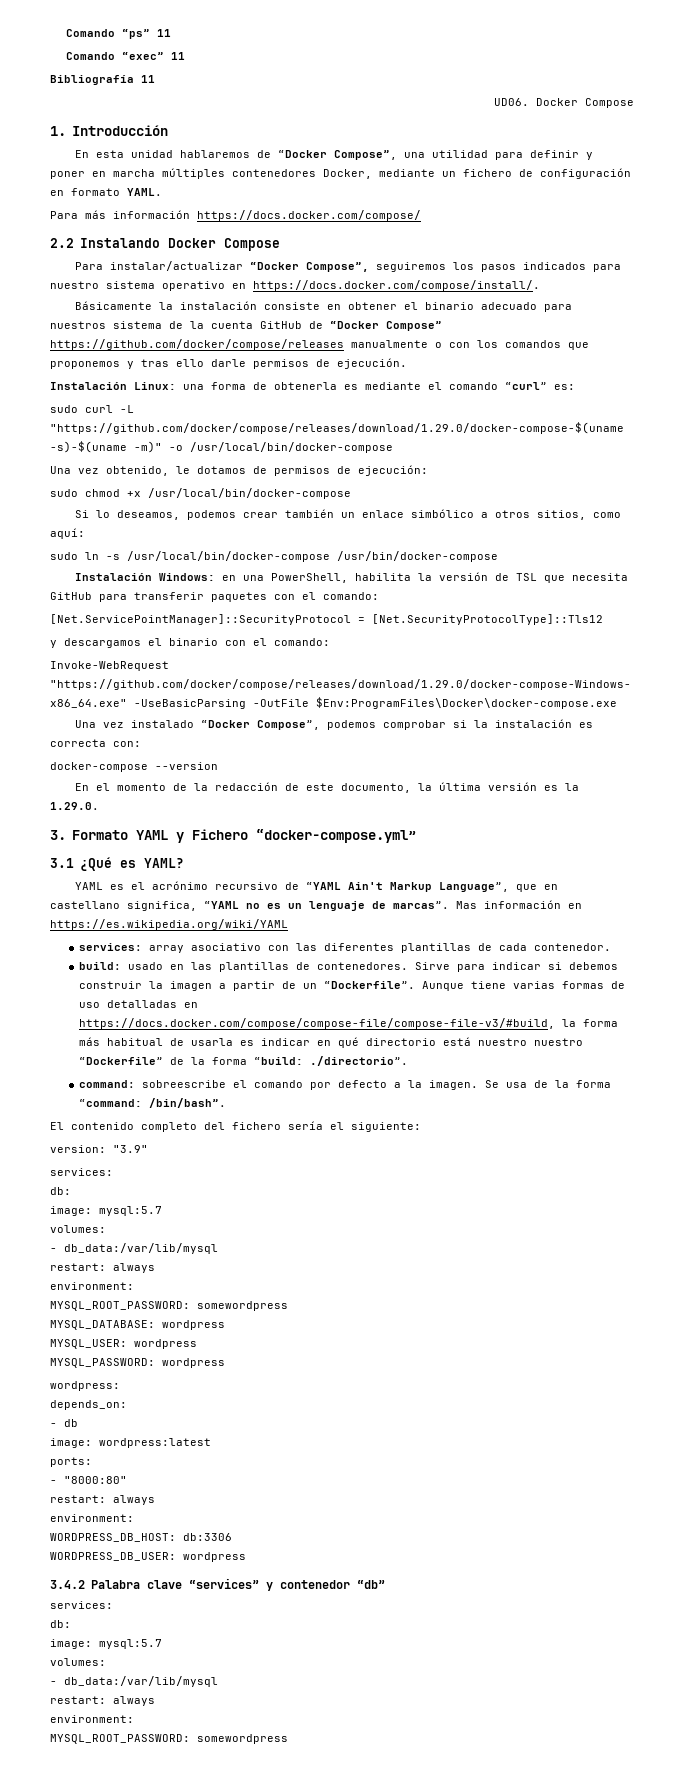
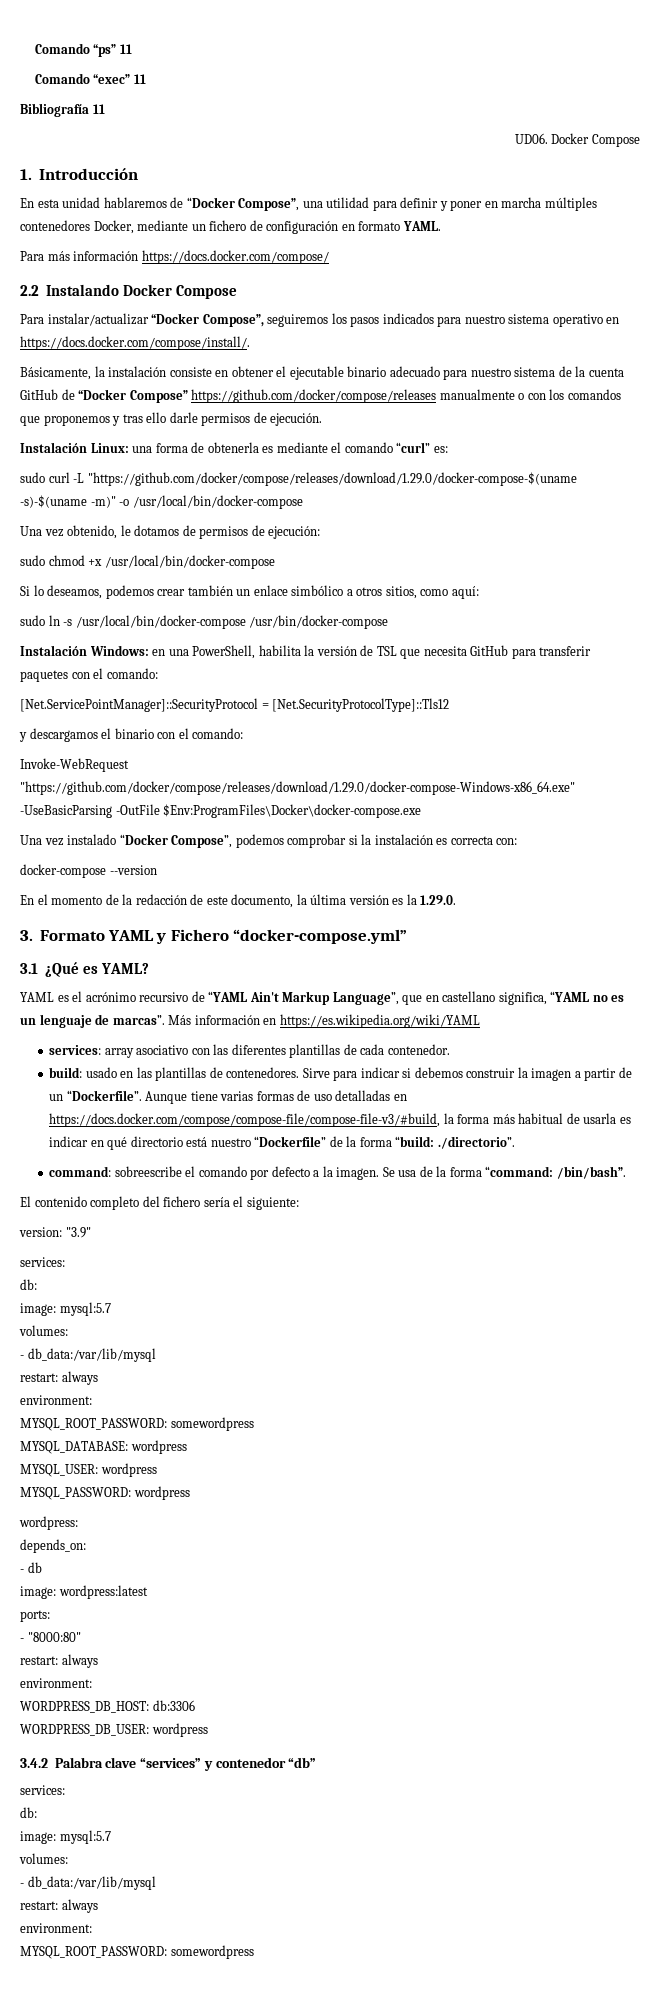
[74,301,152,310] Básicamente -> [20,367,91,380] Básicamente,
(418, 306) none -> [289,366,344,380] ejecutable
[50,321,106,329] nuestros -> [470,368,511,377] nuestro
[456,901,477,909] Mas -> [168,1015,192,1025] Más
[533,1038,583,1046] nuestro -> (251, 1142) none

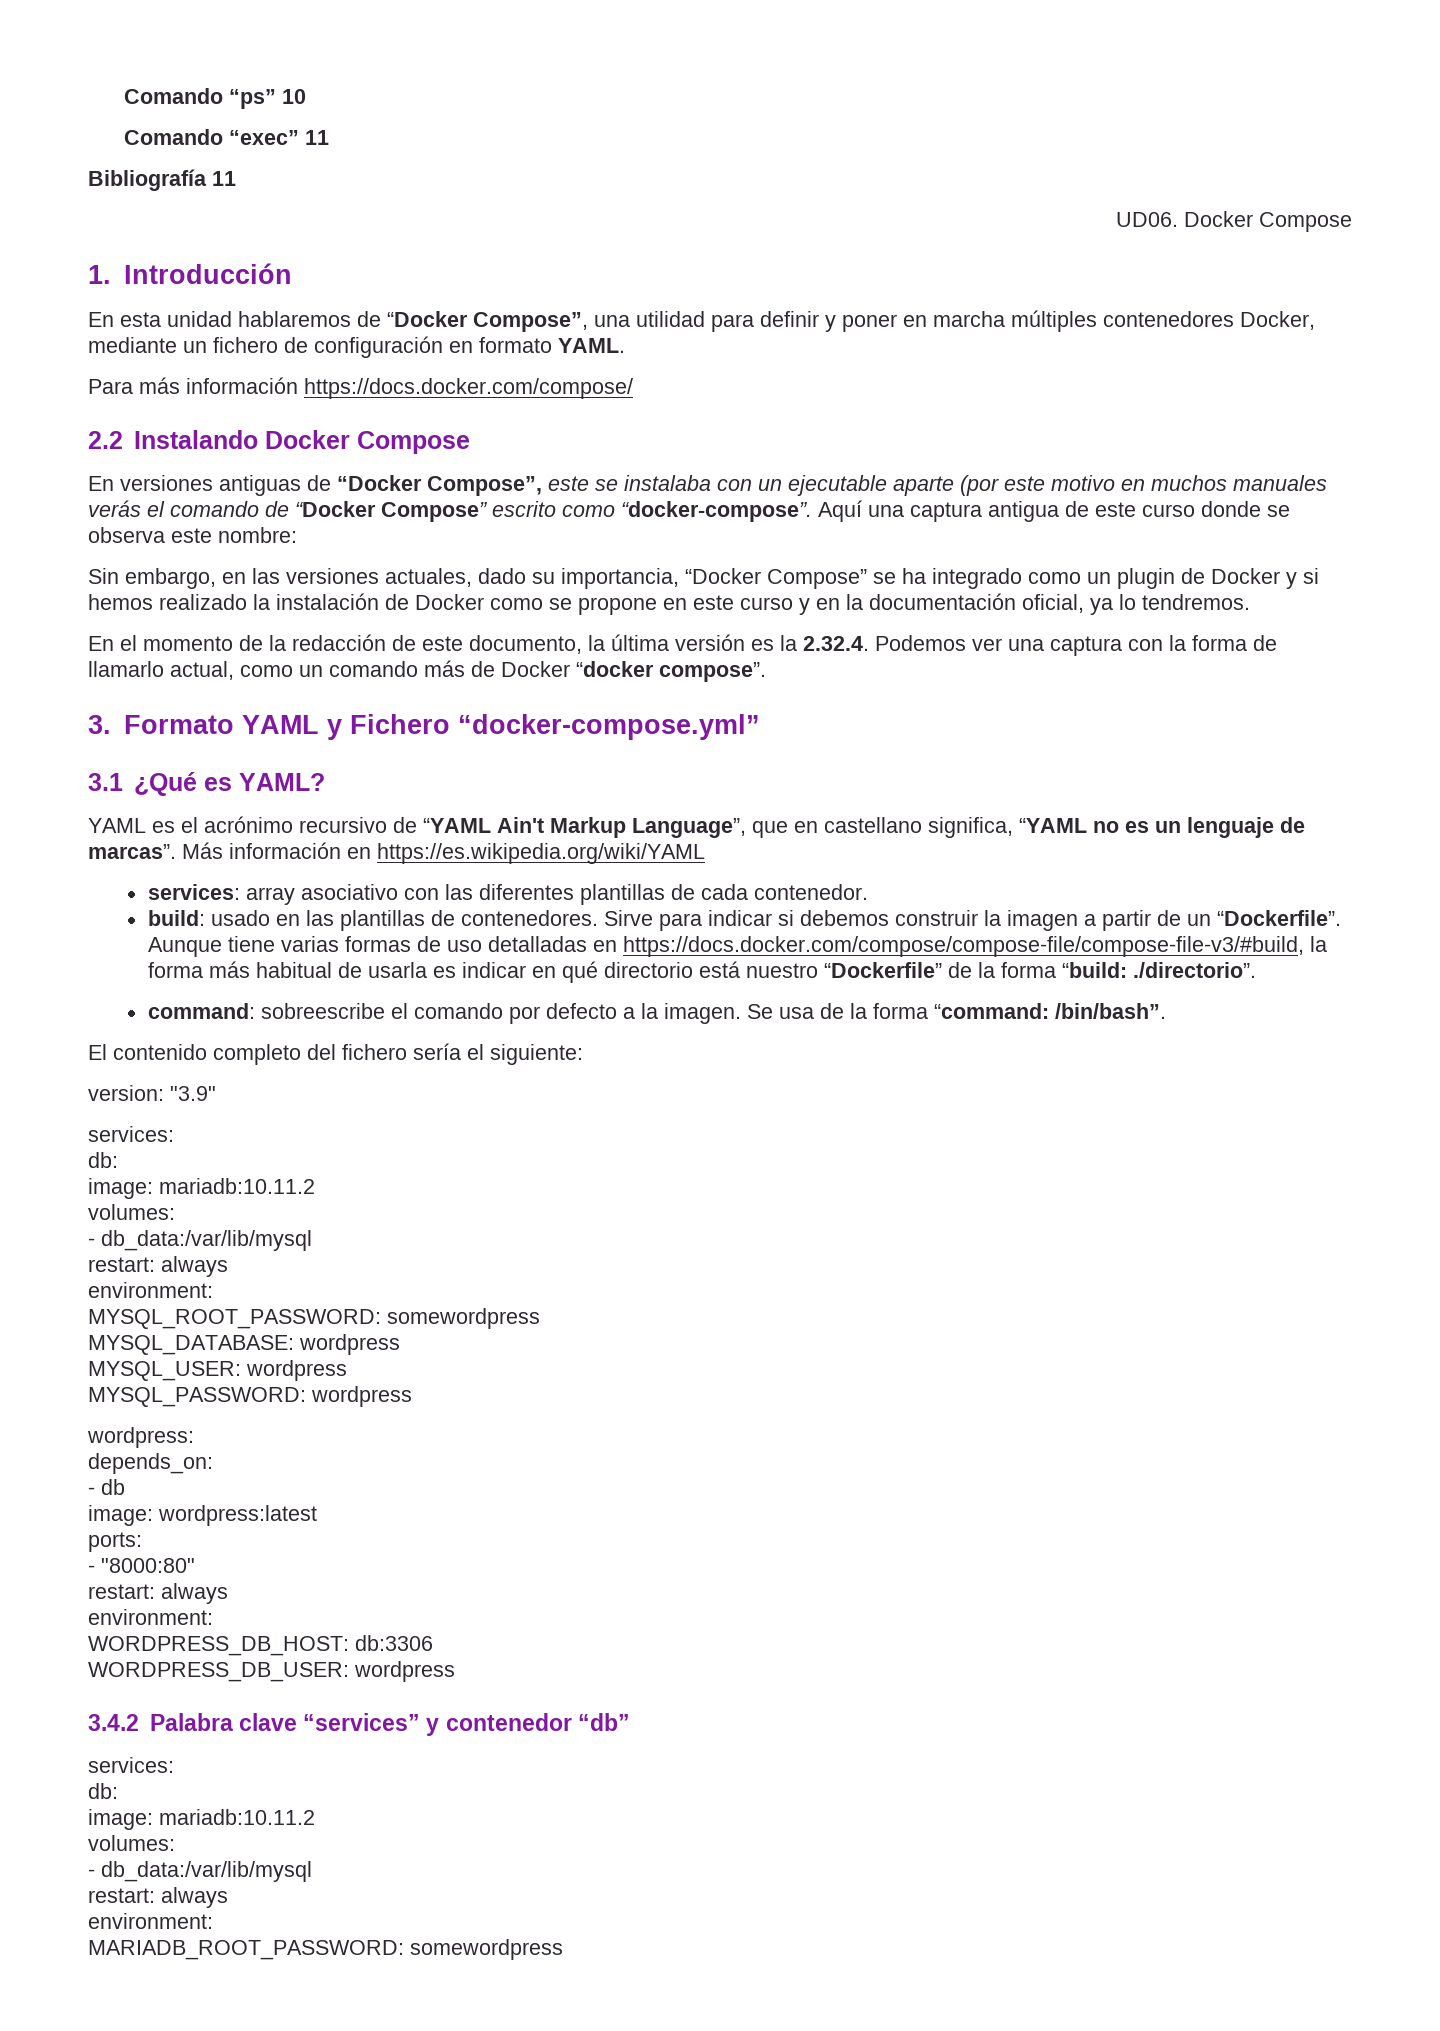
[119,44,132,54] 11 -> [282,89,307,104] 10
[20,313,620,327] [20,336,250,350] [20,366,624,380] [20,389,621,403] [20,412,323,426] [20,442,448,453] [20,472,577,486] [20,495,303,509] [20,525,321,539] [20,555,275,569] [20,585,479,599] [20,615,389,629] [20,645,592,659] [20,668,158,682] [20,698,450,712] [19,728,244,742] [20,758,129,772] [20,781,575,795] [20,804,422,818] [20,834,518,848] [20,864,157,878] Para instalar/actualizar “Docker Compose”, seguiremos los pasos indicados para nuestro sistema operativo en https://docs.docker.com/compose/install/. // Básicamente, la instalación consiste en obtener el ejecutable binario adecuado para nuestro sistema de la cuenta GitHub de “Docker Compose” https://github.com/docker/compose/releases manualmente o con los comandos que proponemos y tras ello darle permisos de ejecución. // Instalación Linux: una forma de obtenerla es mediante el comando “curl” es: // sudo curl -L "https://github.com/docker/compose/releases/download/1.29.0/docker-compose-$(uname -s)-$(uname -m)" -o /usr/local/bin/docker-compose // Una vez obtenido, le dotamos de permisos de ejecución: // sudo chmod +x /usr/local/bin/docker-compose // Si lo deseamos, podemos crear también un enlace simbólico a otros sitios, como aquí: // sudo ln -s /usr/local/bin/docker-compose /usr/bin/docker-compose // Instalación Windows: en una PowerShell, habilita la versión de TSL que necesita GitHub para transferir paquetes con el comando: // [Net.ServicePointManager]::SecurityProtocol = [Net.SecurityProtocolType]::Tls12 // y descargamos el binario con el comando: // Invoke-WebRequest "https://github.com/docker/compose/releases/download/1.29.0/docker-compose-Windows-x86_64.exe" -UseBasicParsing -OutFile $Env:ProgramFiles\Docker\docker-compose.exe // Una vez instalado “Docker Compose”, podemos comprobar si la instalación es correcta con: // docker-compose --version -> [88,475,1327,496] [88,500,1290,522] [88,527,297,543] [88,568,1319,589] [88,593,1250,615] En versiones antiguas de “Docker Compose”, este se instalaba con un ejecutable aparte (por este motivo en muchos manuales verás el comando de “Docker Compose” escrito como “docker-compose”. Aquí una captura antigua de este curso donde se observa este nombre: // Sin embargo, en las versiones actuales, dado su importancia, “Docker Compose” se ha integrado como un plugin de Docker y si hemos realizado la instalación de Docker como se propone en este curso y en la documentación oficial, ya lo tendremos.
[420,895,457,905] 1.29.0. -> [803,635,1277,656] [88,660,766,682] 2.32.4. Podemos ver una captura con la forma de llamarlo actual, como un comando más de Docker “docker compose”.
[59,1302,111,1316] mysql:5.7 -> [159,1178,315,1194] mariadb:10.11.2
[59,1830,111,1844] [19,1853,68,1864] [20,1876,156,1890] [20,1899,98,1913] [20,1923,92,1933] [20,1946,167,1959] mysql:5.7 // volumes: // - db_data:/var/lib/mysql // restart: always // environment: // MYSQL_ROOT_PASSWORD: -> [159,1809,315,1825] [88,1835,175,1851] [88,1861,312,1882] [88,1887,228,1908] [88,1913,213,1929] [88,1940,404,1960] mariadb:10.11.2 // volumes: // - db_data:/var/lib/mysql // restart: always // environment: // MARIADB_ROOT_PASSWORD:

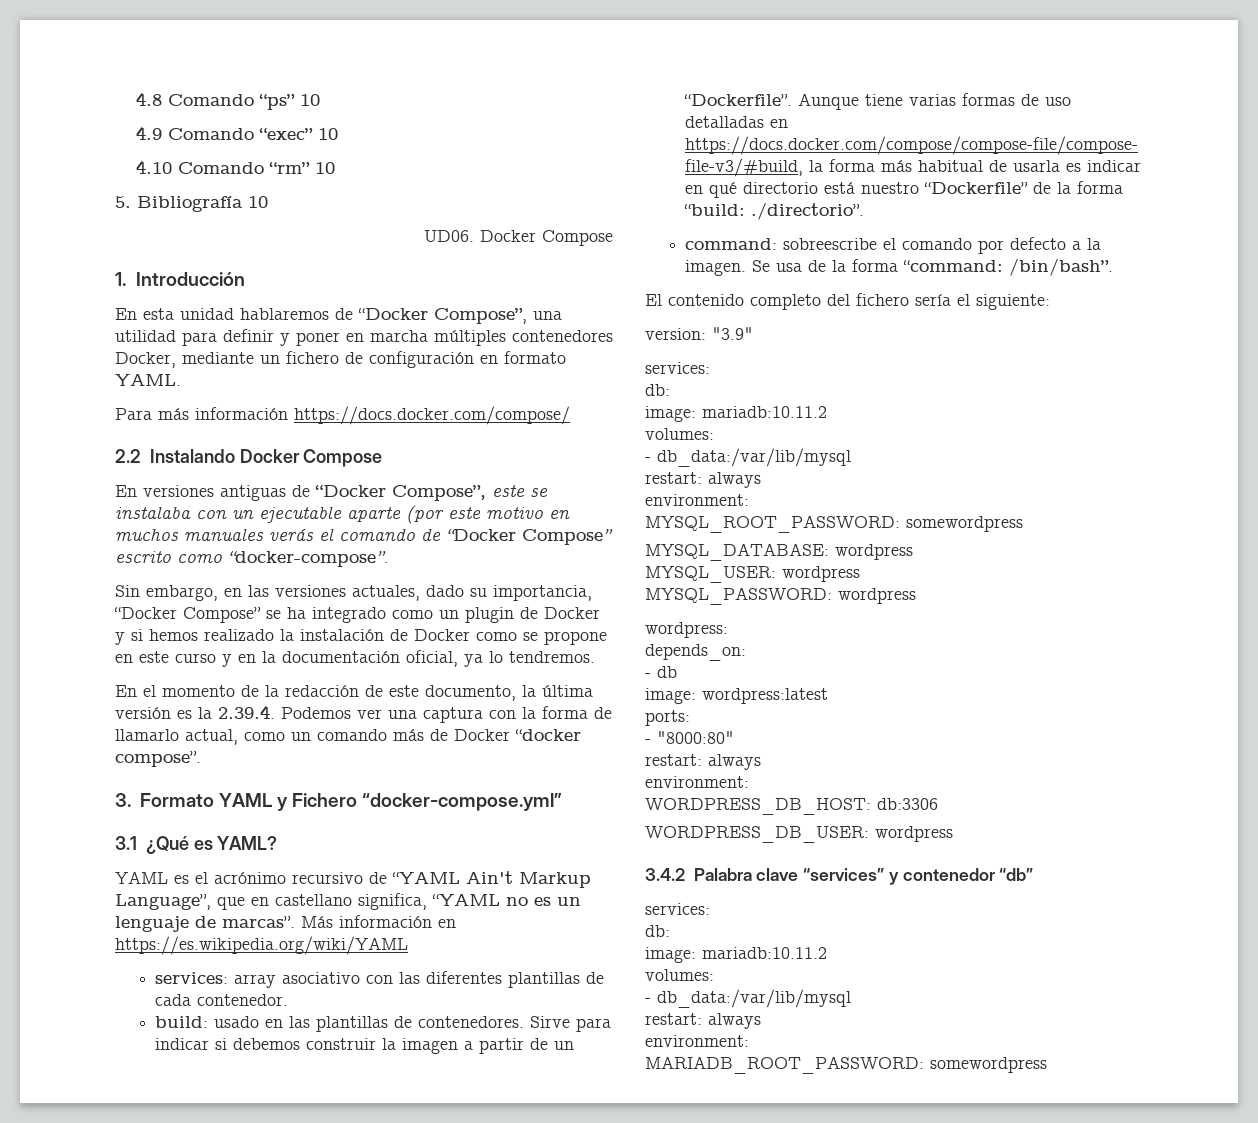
(124, 96) none -> [136,92,163,106] 4.8
(307, 96) none -> [136,126,163,140] 4.9
[305,130,330,145] [88,169,236,191] 11 // Bibliografía 11 -> [318,128,339,140] [136,160,336,174] [115,196,268,212] 10 // 4.10 Comando “rm” 10 // 5. Bibliografía 10
[818,500,1290,522] [88,527,297,543] Aquí una captura antigua de este curso donde se observa este nombre: -> (389, 559) none
[803,636,869,651] 2.32.4. -> [218,705,275,719] 2.39.4.

